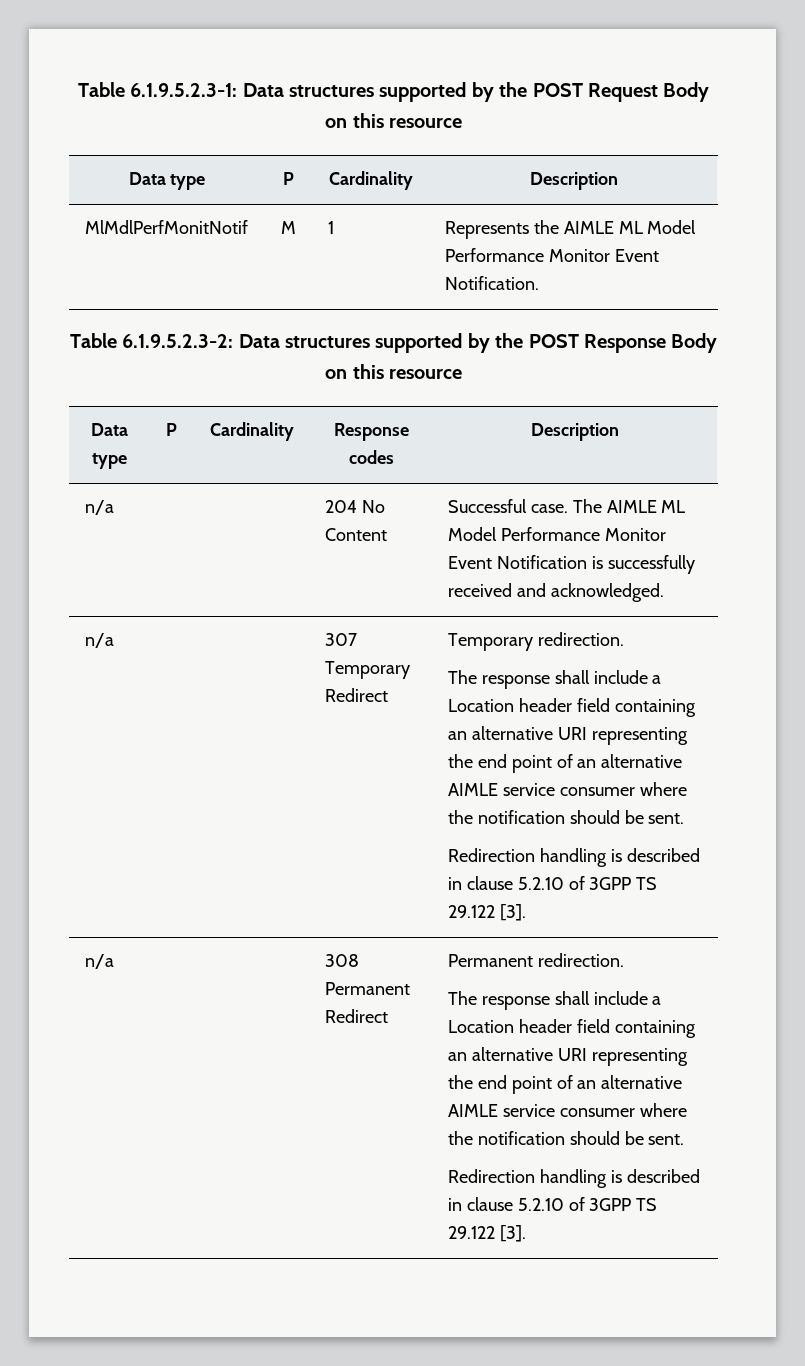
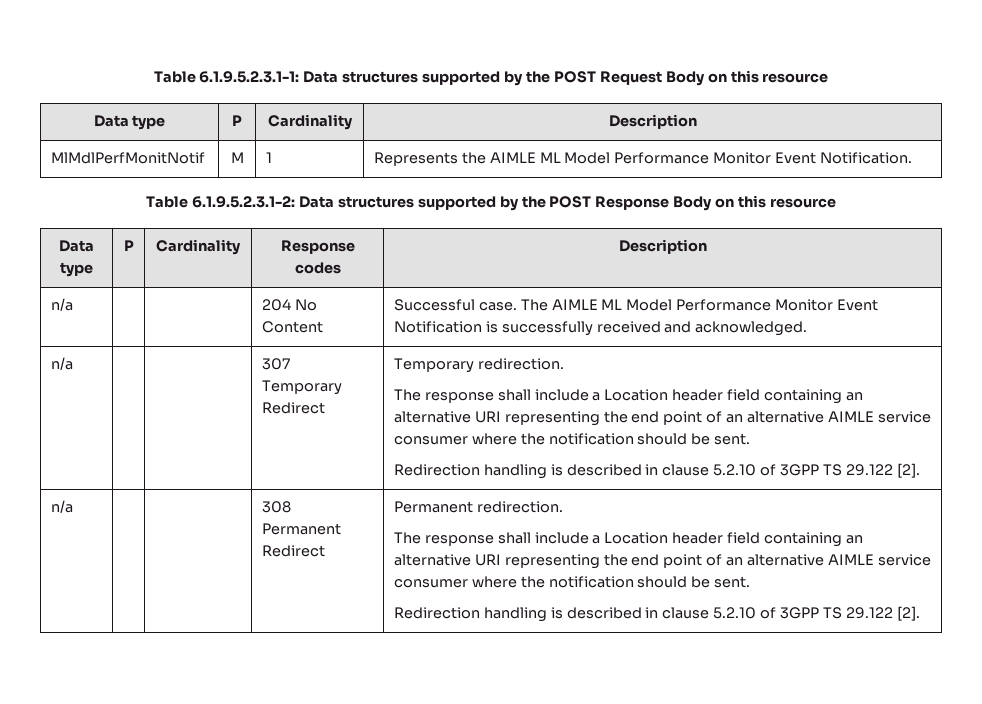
[77,82,238,97] Table 6.1.9.5.2.3-1: -> [153,71,300,83] Table 6.1.9.5.2.3.1-1:
[122,334,234,348] 6.1.9.5.2.3-2: -> [191,196,295,208] 6.1.9.5.2.3.1-2:
[499,904,526,921] [3]. -> [896,463,920,478] [2].
[499,1225,526,1242] [3]. -> [896,606,920,621] [2].

